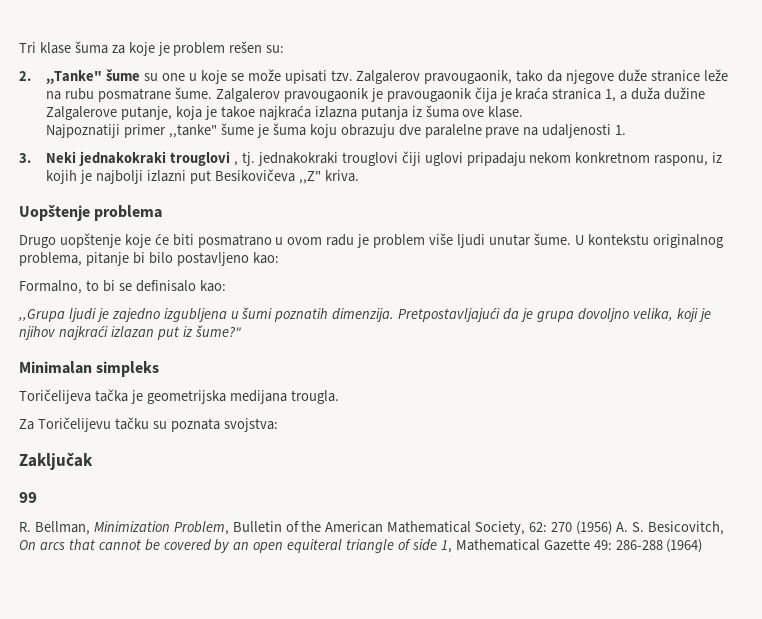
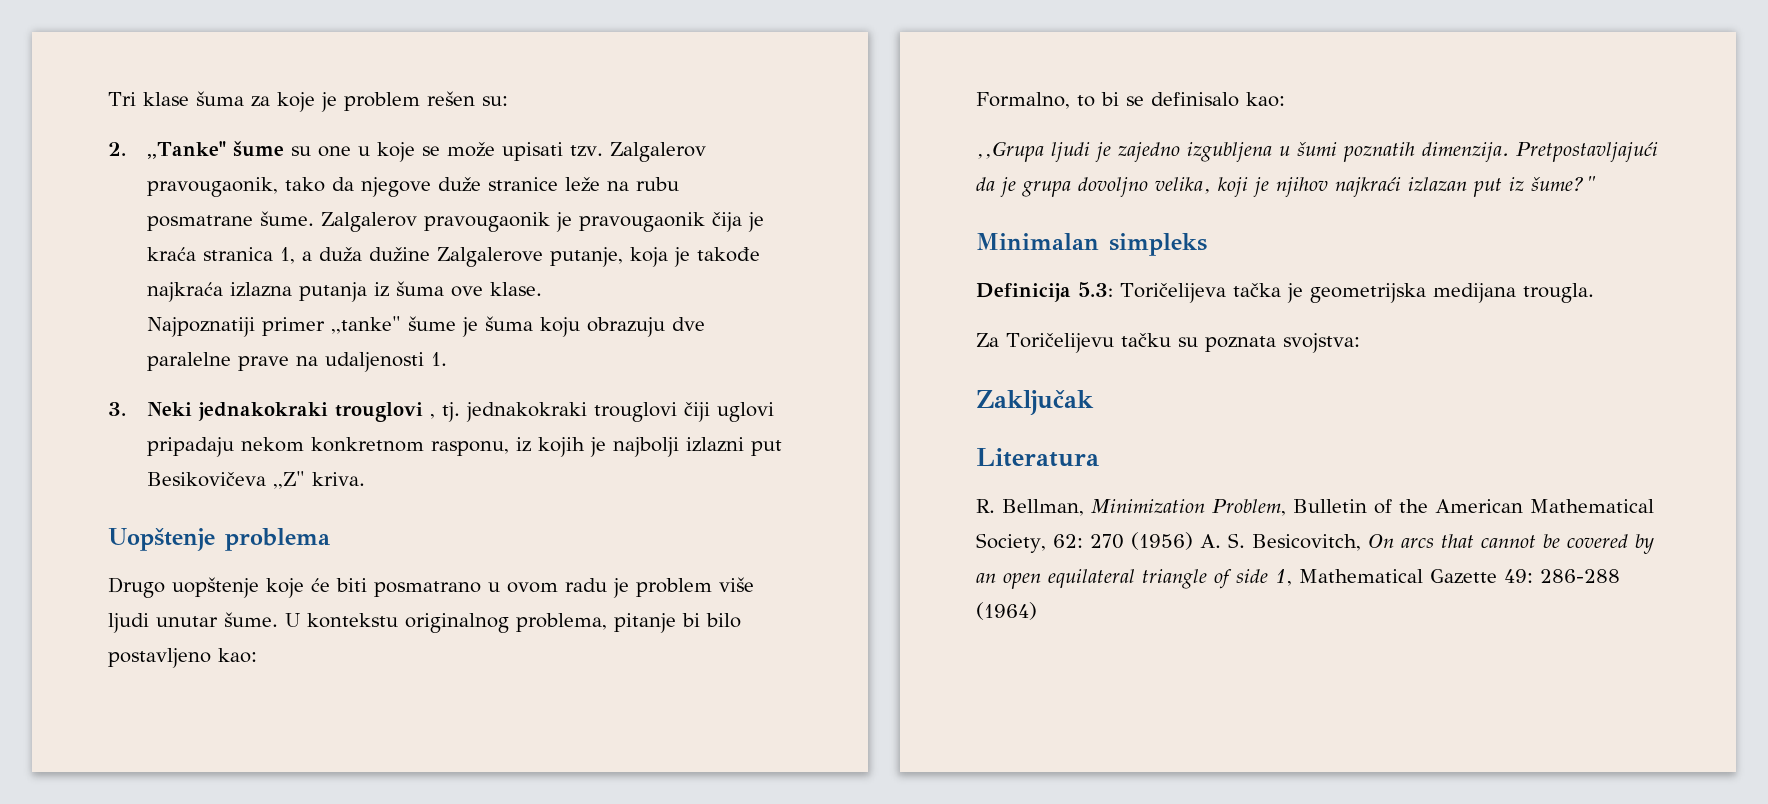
[220,106,255,118] takoe -> [697,247,761,262] takođe
(160, 369) none -> [976,282,1113,302] Definicija 5.3:
[19,492,37,503] 99 -> [976,448,1099,467] Literatura
[287,539,343,553] equiteral -> [1048,569,1135,588] equilateral

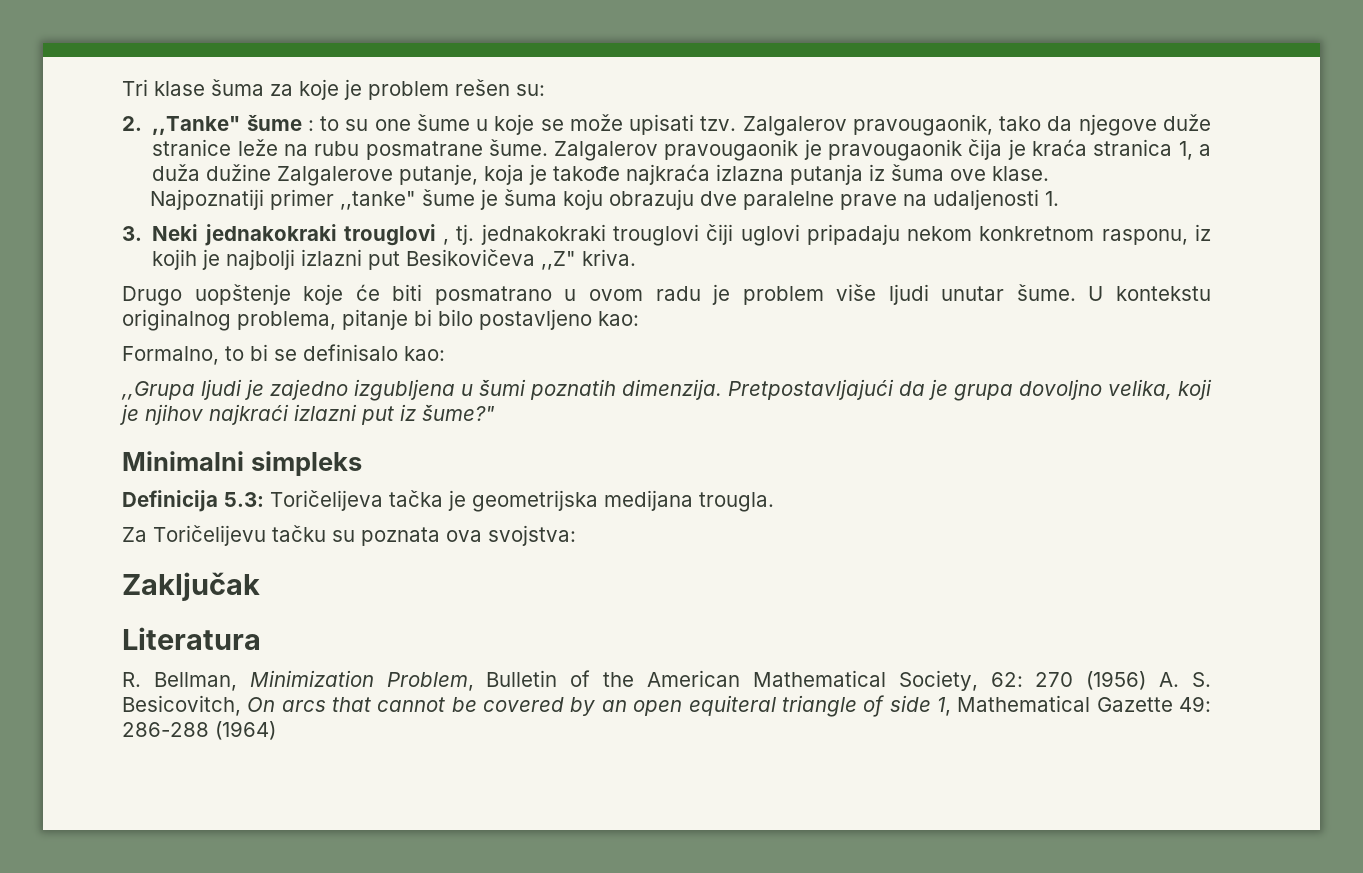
(285, 149) none -> [307,116,340,131] : to
(352, 151) none -> [416,114,470,131] šume
[108,528,330,551] // Uopštenje problema -> (637, 257) none
[1408,177,1467,191] izlazan -> [294,404,357,421] izlazni
[976,233,1099,250] Minimalan -> [122,451,244,471] Minimalni
(1276, 344) none -> [446,530,482,542] ova
[1048,569,1135,588] equilateral -> [688,695,776,716] equiteral

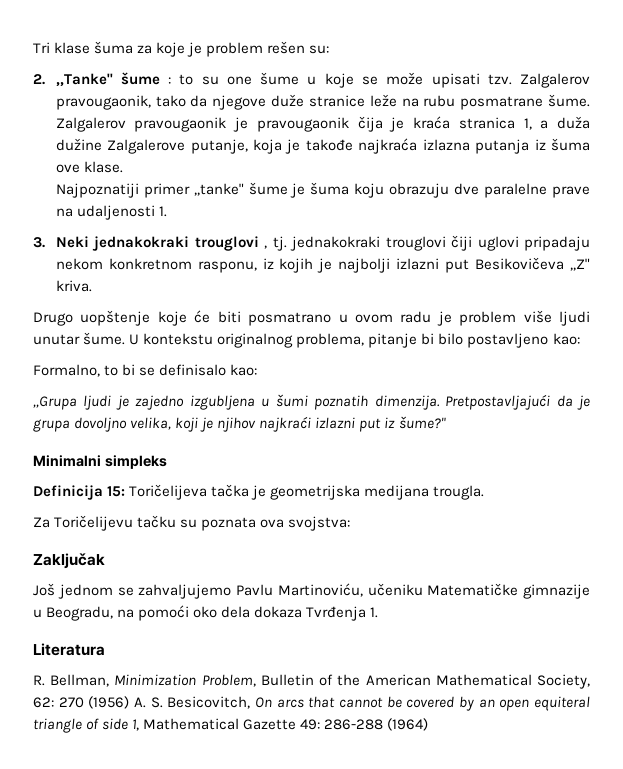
[224,492,264,507] 5.3: -> [107,486,126,497] 15:
(260, 586) none -> [33,583,590,599] [33,605,379,621] // Još jednom se zahvaljujemo Pavlu Martinoviću, učeniku Matematičke gimnazije u Beogradu, na pomoći oko dela dokaza Tvrđenja 1.

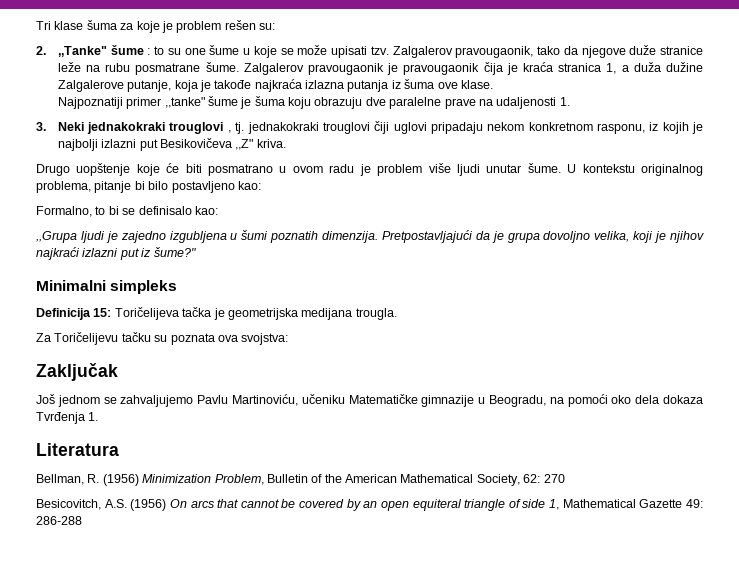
[33,674,110,687] R. Bellman, -> [36,474,139,486] Bellman, R. (1956)
[88,696,251,709] (1956) A. S. Besicovitch, -> [36,499,167,511] // Besicovitch, A.S. (1956)
[387,718,429,731] (1964) -> (82, 520) none

